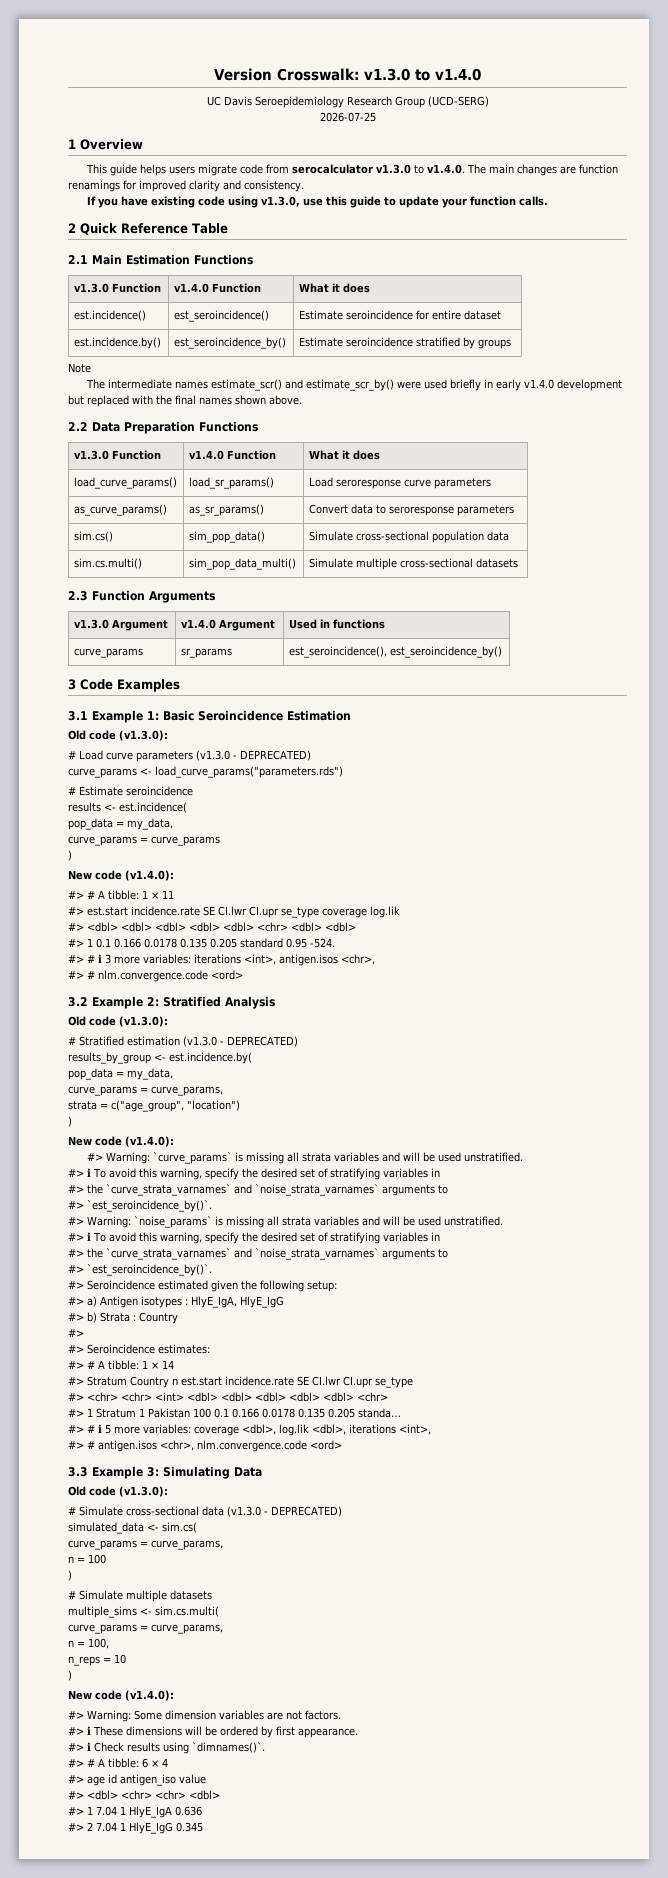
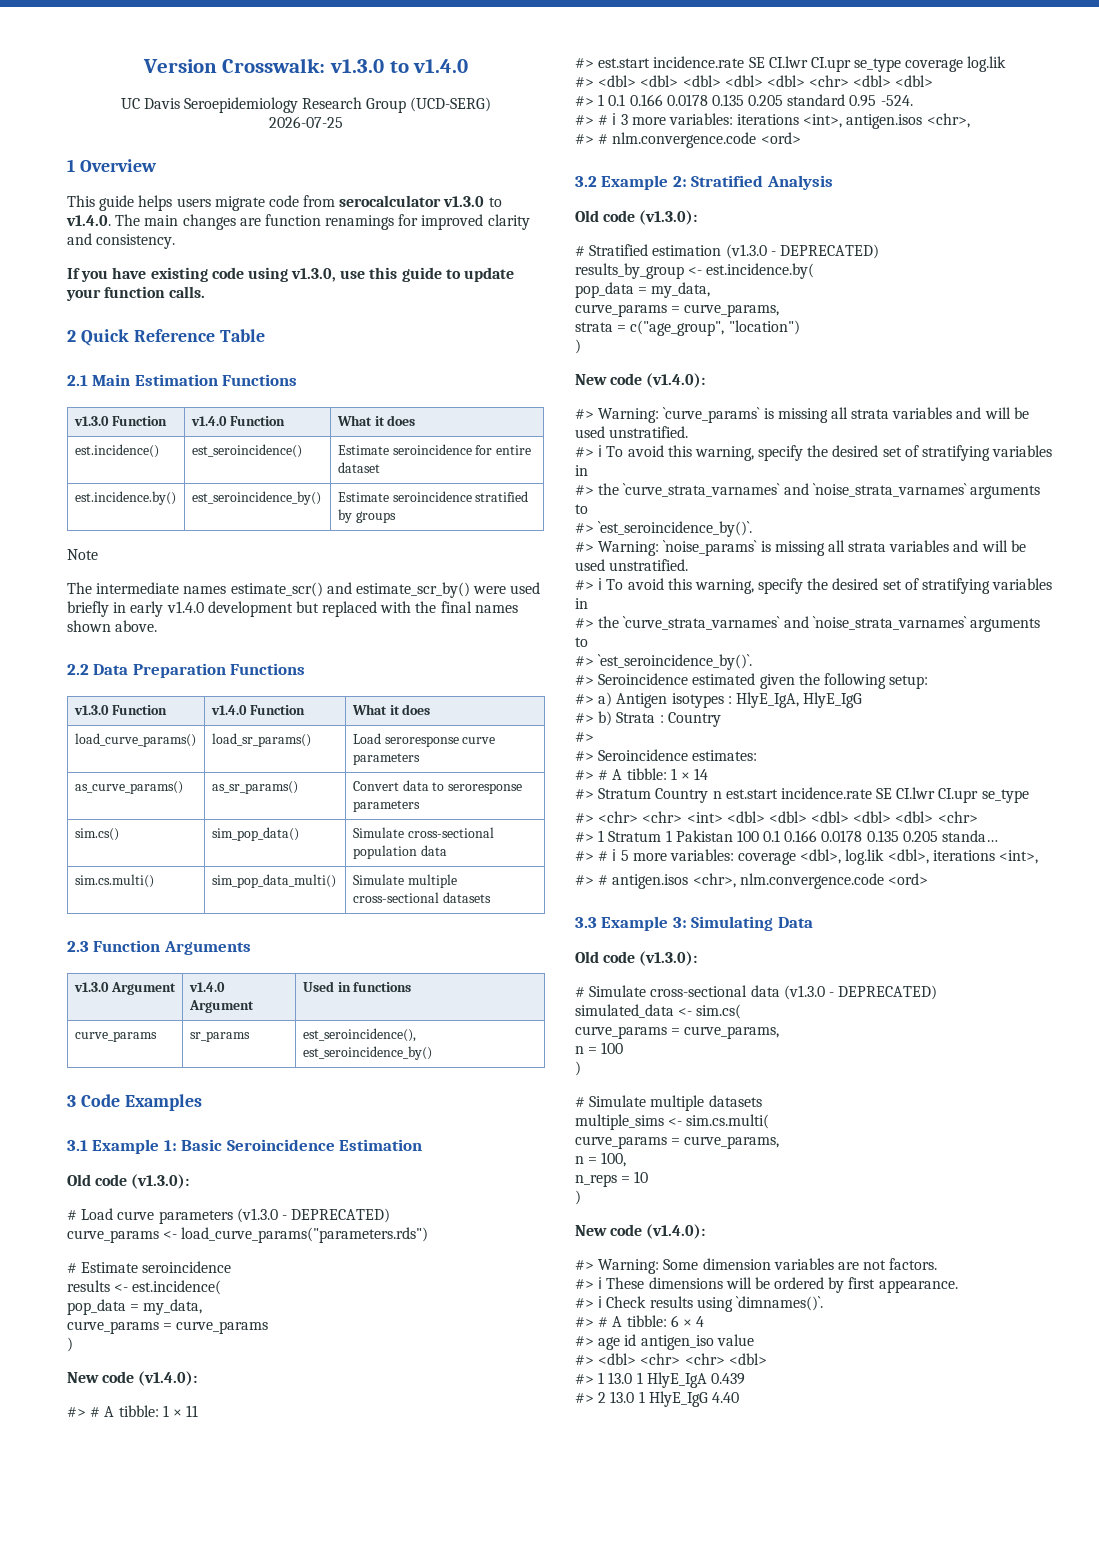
[96,1806,117,1816] 7.04 -> [608,1372,633,1384] 13.0
[175,1806,202,1816] 0.636 -> [710,1373,745,1385] 0.439
[96,1822,117,1832] 7.04 -> [610,1391,635,1403] 13.0
[176,1822,203,1832] 0.345 -> [711,1392,739,1403] 4.40

